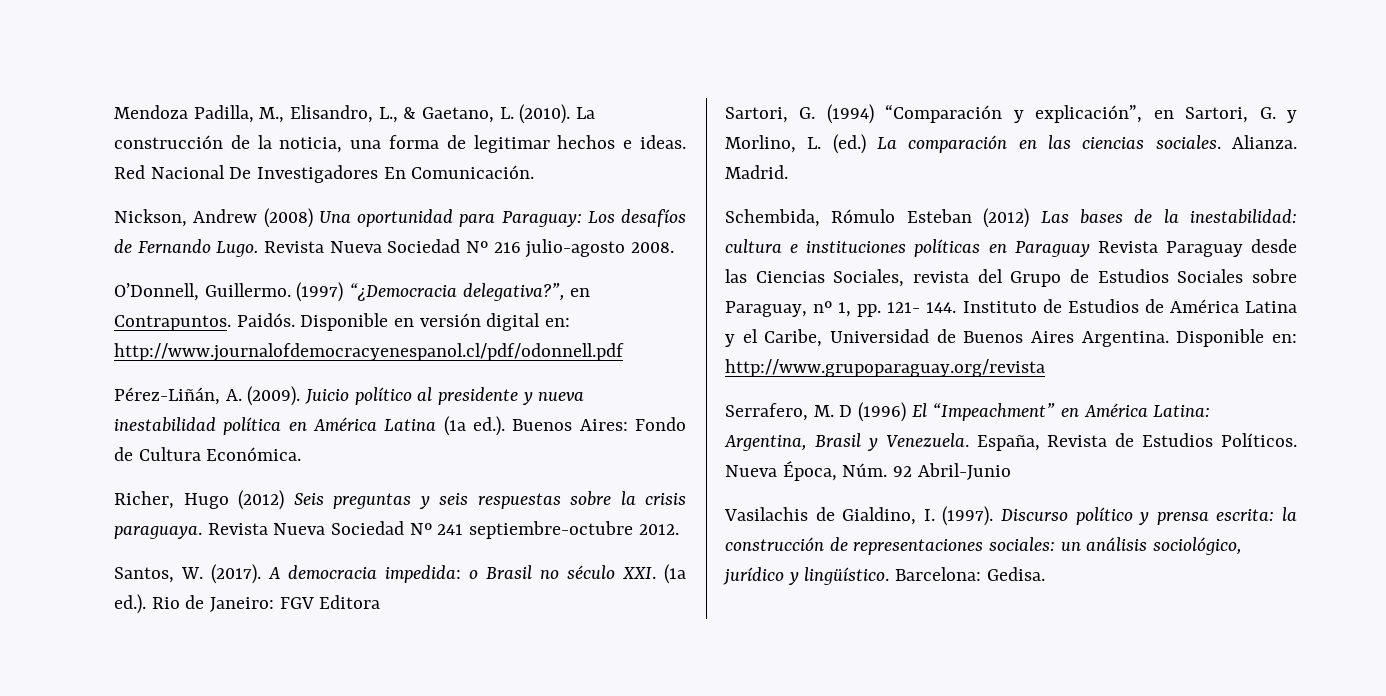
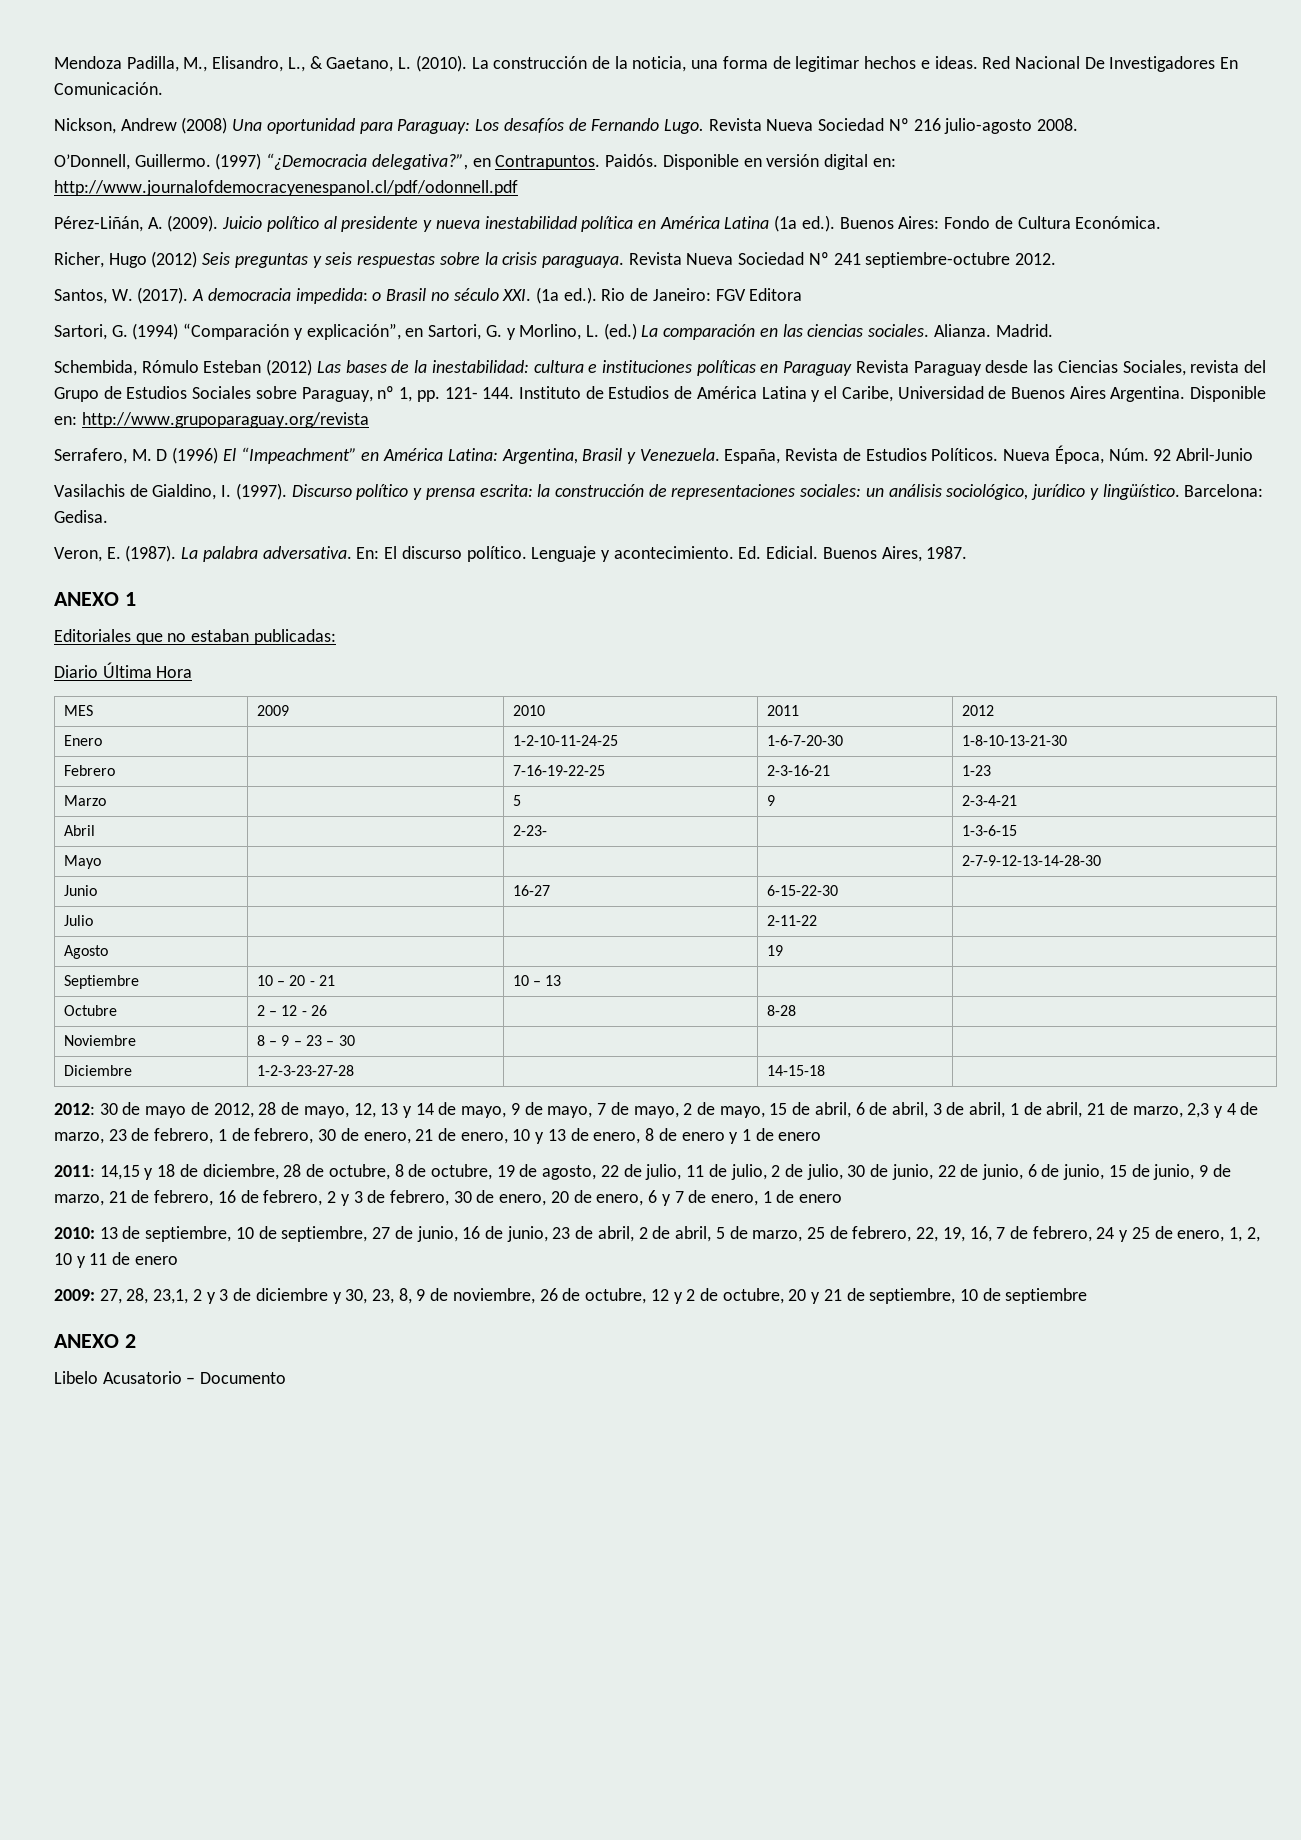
(1045, 574) none -> [54,545,968,562] [54,592,136,606] [54,629,336,645] [54,662,193,678] [63,705,93,716] [256,705,289,716] [512,705,545,716] [766,705,799,716] [961,705,994,716] [63,735,102,746] [512,735,618,746] [766,735,843,746] [961,735,1067,746] [63,765,115,776] [512,765,605,776] [766,765,830,776] [961,765,991,776] [63,795,106,806] [512,795,521,806] [766,795,775,806] [961,795,1017,806] [63,825,95,836] [512,825,547,836] [961,825,1017,836] [63,855,101,869] [961,855,1101,866] [63,885,97,896] [512,885,550,896] [766,885,838,896] [63,915,93,926] [766,915,817,926] [63,945,108,959] [766,945,783,956] [63,975,139,989] [256,975,336,986] [512,975,562,986] [63,1005,117,1016] [256,1005,328,1016] [766,1005,796,1016] [63,1035,136,1046] [256,1035,355,1046] [63,1065,132,1076] [256,1065,354,1076] [766,1065,825,1076] [54,1102,1259,1118] [54,1128,822,1144] [54,1164,1231,1180] [54,1190,843,1206] [54,1226,1260,1242] [54,1252,178,1268] [54,1288,1088,1304] [54,1334,136,1348] [54,1371,287,1384] // Veron, E. (1987). La palabra adversativa. En: El discurso político. Lenguaje y acontecimiento. Ed. Edicial. Buenos Aires, 1987. // ANEXO 1 // Editoriales que no estaban publicadas: // Diario Última Hora // MES | 2009 | 2010 | 2011 | 2012 // Enero | | 1-2-10-11-24-25 | 1-6-7-20-30 | 1-8-10-13-21-30 // Febrero | | 7-16-19-22-25 | 2-3-16-21 | 1-23 // Marzo | | 5 | 9 | 2-3-4-21 // Abril | | 2-23- | | 1-3-6-15 // Mayo | | | | 2-7-9-12-13-14-28-30 // Junio | | 16-27 | 6-15-22-30 | // Julio | | | 2-11-22 | // Agosto | | | 19 | // Septiembre | 10 – 20 - 21 | 10 – 13 | | // Octubre | 2 – 12 - 26 | | 8-28 | // Noviembre | 8 – 9 – 23 – 30 | | | // Diciembre | 1-2-3-23-27-28 | | 14-15-18 | // 2012: 30 de mayo de 2012, 28 de mayo, 12, 13 y 14 de mayo, 9 de mayo, 7 de mayo, 2 de mayo, 15 de abril, 6 de abril, 3 de abril, 1 de abril, 21 de marzo, 2,3 y 4 de marzo, 23 de febrero, 1 de febrero, 30 de enero, 21 de enero, 10 y 13 de enero, 8 de enero y 1 de enero // 2011: 14,15 y 18 de diciembre, 28 de octubre, 8 de octubre, 19 de agosto, 22 de julio, 11 de julio, 2 de julio, 30 de junio, 22 de junio, 6 de junio, 15 de junio, 9 de marzo, 21 de febrero, 16 de febrero, 2 y 3 de febrero, 30 de enero, 20 de enero, 6 y 7 de enero, 1 de enero // 2010: 13 de septiembre, 10 de septiembre, 27 de junio, 16 de junio, 23 de abril, 2 de abril, 5 de marzo, 25 de febrero, 22, 19, 16, 7 de febrero, 24 y 25 de enero, 1, 2, 10 y 11 de enero // 2009: 27, 28, 23,1, 2 y 3 de diciembre y 30, 23, 8, 9 de noviembre, 26 de octubre, 12 y 2 de octubre, 20 y 21 de septiembre, 10 de septiembre // ANEXO 2 // Libelo Acusatorio – Documento

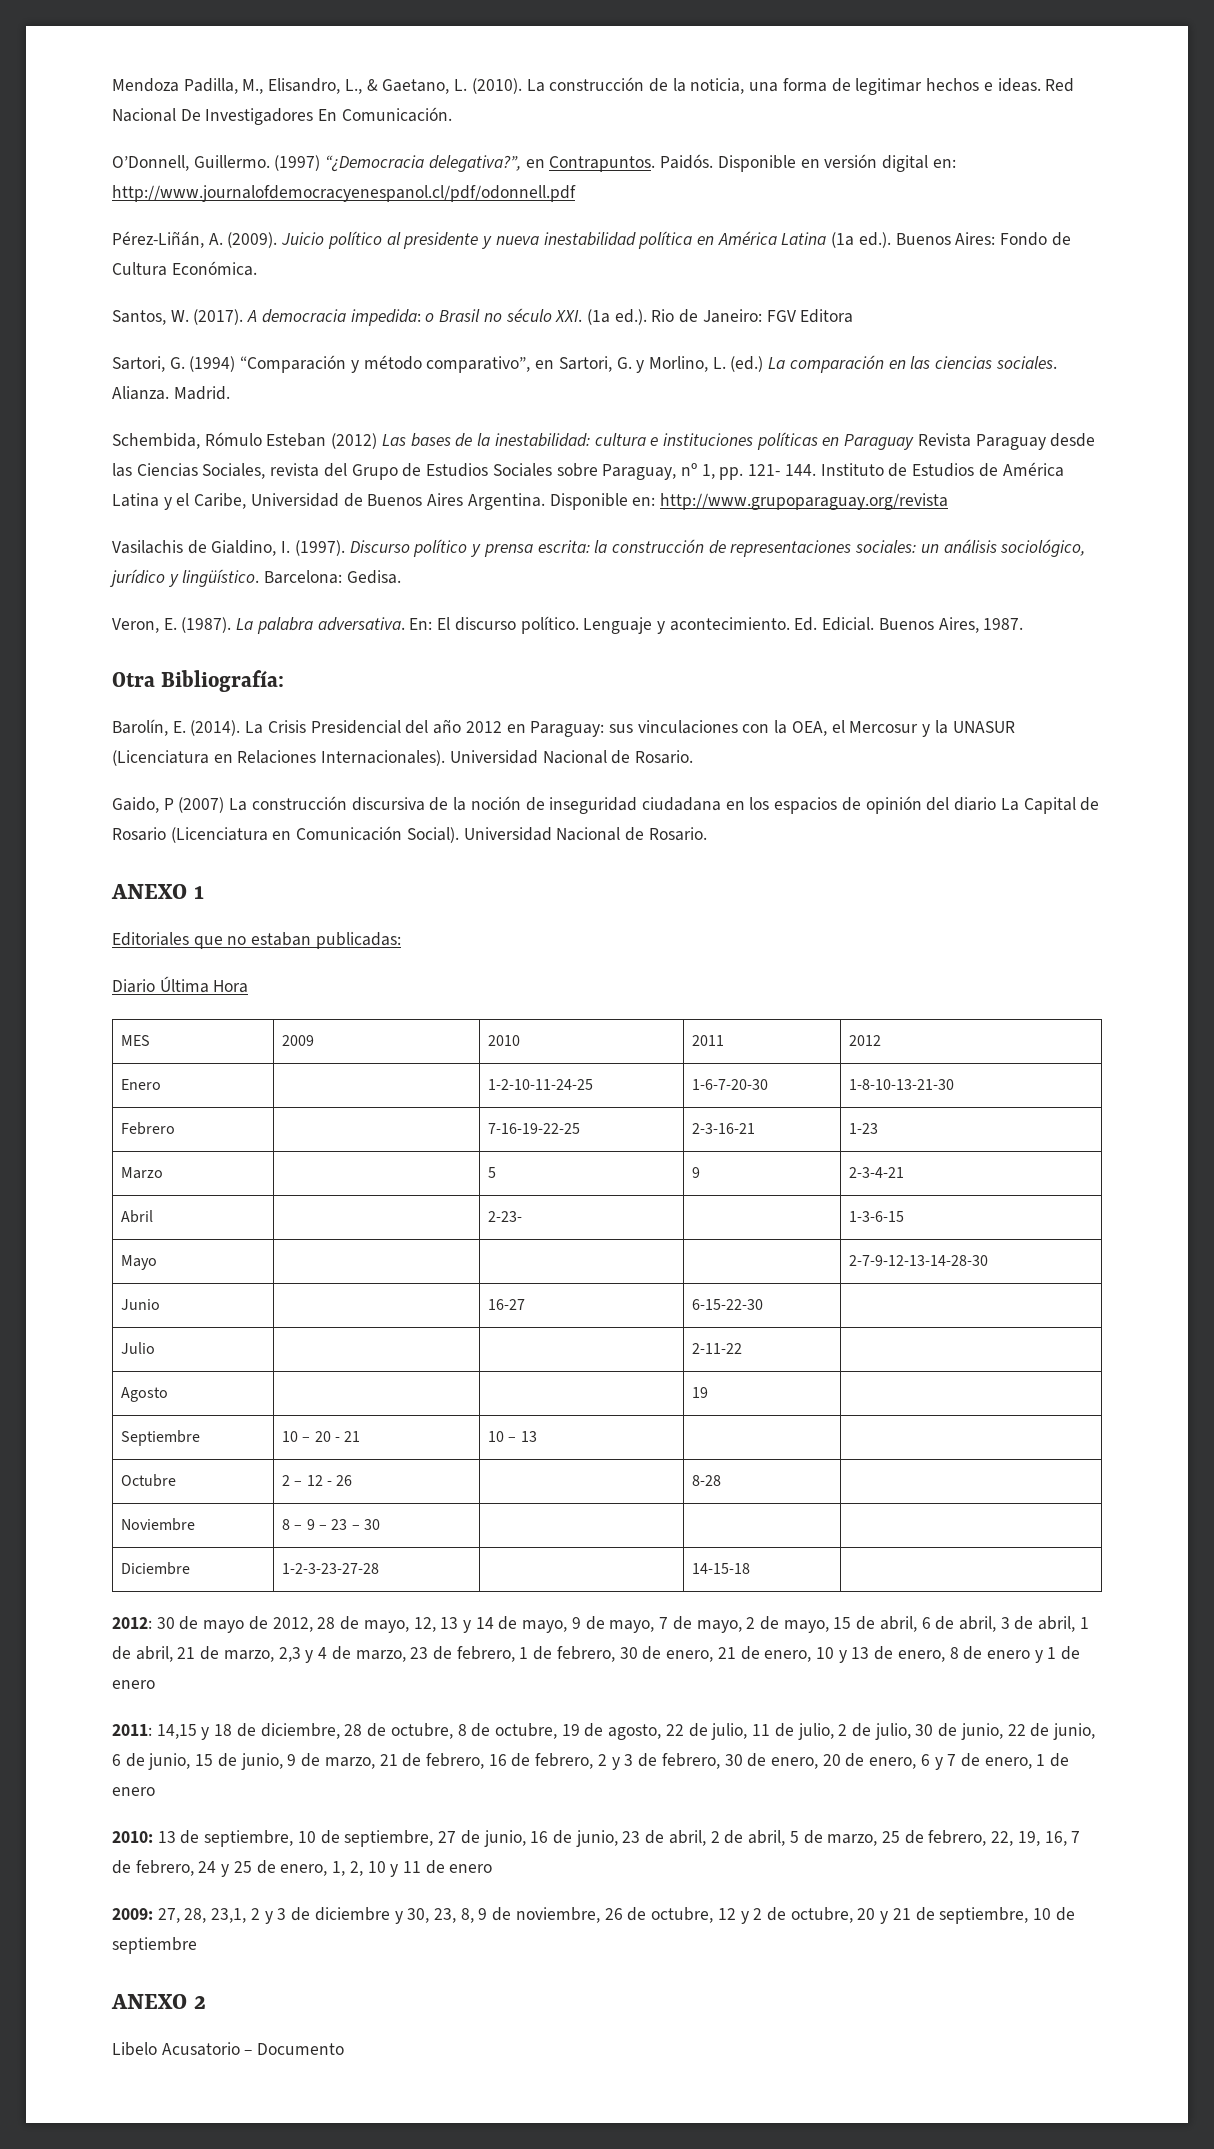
[54,117,1079,134] // Nickson, Andrew (2008) Una oportunidad para Paraguay: Los desafíos de Fernando Lugo. Revista Nueva Sociedad Nº 216 julio-agosto 2008. -> (452, 114) none
[54,251,1057,268] // Richer, Hugo (2012) Seis preguntas y seis respuestas sobre la crisis paraguaya. Revista Nueva Sociedad Nº 241 septiembre-octubre 2012. -> (257, 268) none
[306,323,401,340] explicación”, -> [363,355,531,373] método comparativo”,
[54,445,1253,464] // Serrafero, M. D (1996) El “Impeachment” en América Latina: Argentina, Brasil y Venezuela. España, Revista de Estudios Políticos. Nueva Época, Núm. 92 Abril-Junio -> (948, 501) none
(968, 552) none -> [112,670,285,692] [112,719,1015,737] [112,750,694,766] [112,796,1100,814] [112,826,707,843] // Otra Bibliografía: // Barolín, E. (2014). La Crisis Presidencial del año 2012 en Paraguay: sus vinculaciones con la OEA, el Mercosur y la UNASUR (Licenciatura en Relaciones Internacionales). Universidad Nacional de Rosario. // Gaido, P (2007) La construcción discursiva de la noción de inseguridad ciudadana en los espacios de opinión del diario La Capital de Rosario (Licenciatura en Comunicación Social). Universidad Nacional de Rosario.

